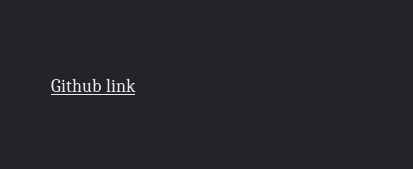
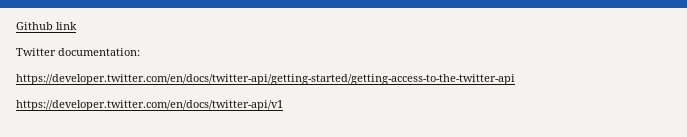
(136, 85) none -> [16,48,140,56] [16,74,515,85] [16,100,283,111] // Twitter documentation: // https://developer.twitter.com/en/docs/twitter-api/getting-started/getting-access-to-the-twitter-api // https://developer.twitter.com/en/docs/twitter-api/v1

